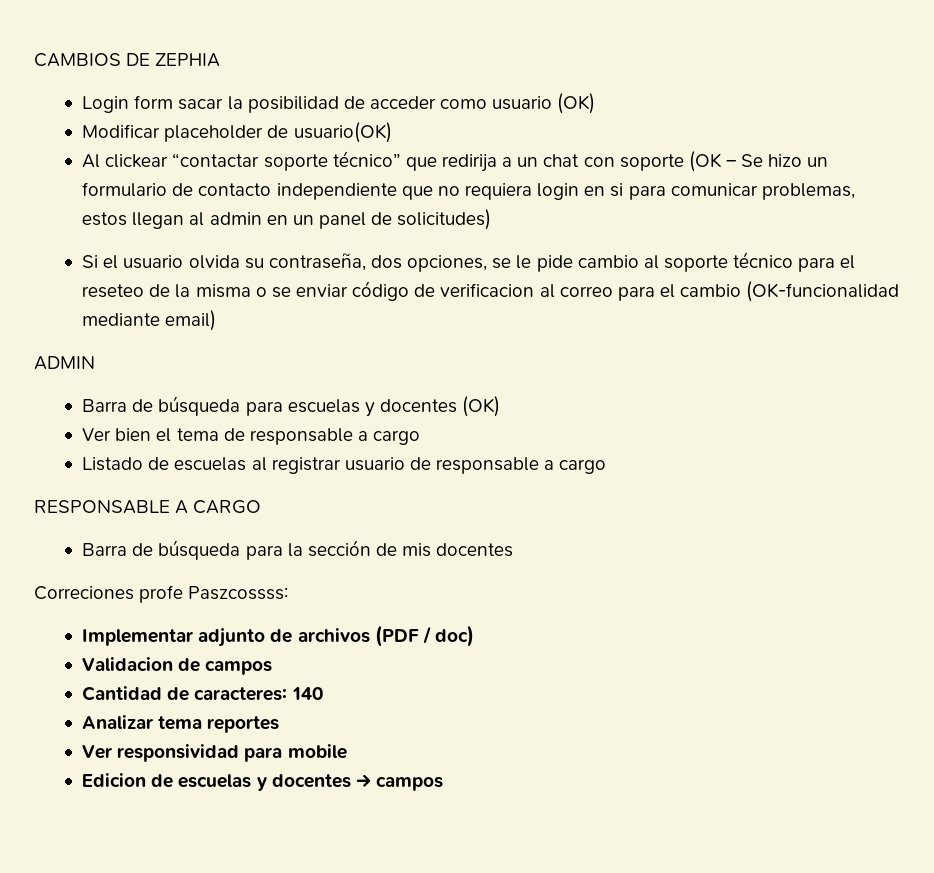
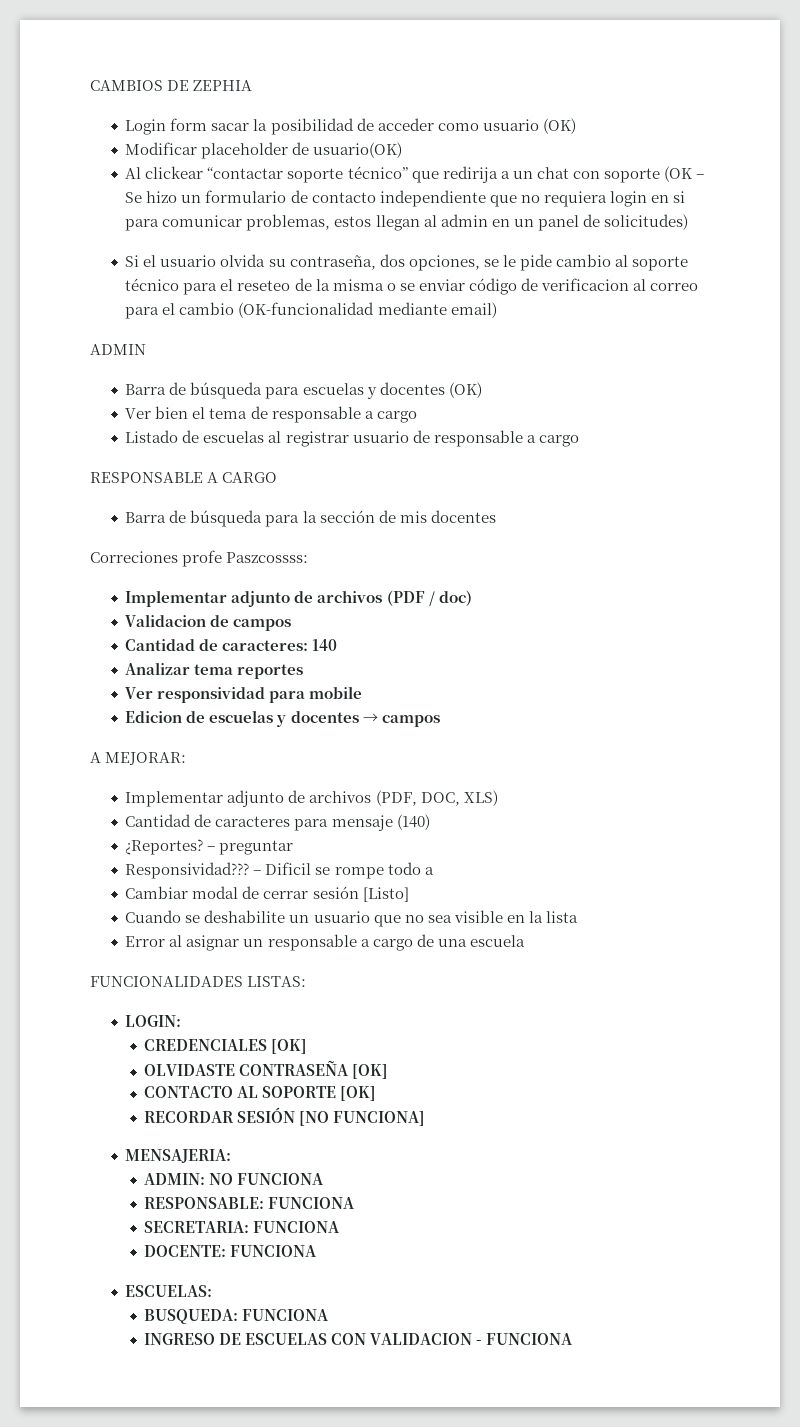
(444, 783) none -> [90,752,187,765] [125,790,498,807] [125,814,430,831] [125,839,294,855] [125,862,434,879] [125,886,409,902] [125,910,578,927] [125,934,525,951] [90,976,307,987] [125,1015,182,1027] [144,1039,308,1054] [144,1060,389,1079] [144,1086,377,1101] [144,1107,426,1126] [125,1149,232,1163] [144,1173,325,1185] [144,1197,356,1209] [144,1221,341,1233] [144,1245,318,1257] [125,1285,213,1297] [144,1309,330,1324] [144,1333,574,1345] // A MEJORAR: // Implementar adjunto de archivos (PDF, DOC, XLS) // Cantidad de caracteres para mensaje (140) // ¿Reportes? – preguntar // Responsividad??? – Dificil se rompe todo a // Cambiar modal de cerrar sesión [Listo] // Cuando se deshabilite un usuario que no sea visible en la lista // Error al asignar un responsable a cargo de una escuela // FUNCIONALIDADES LISTAS: // LOGIN: // CREDENCIALES [OK] // OLVIDASTE CONTRASEÑA [OK] // CONTACTO AL SOPORTE [OK] // RECORDAR SESIÓN [NO FUNCIONA] // MENSAJERIA: // ADMIN: NO FUNCIONA // RESPONSABLE: FUNCIONA // SECRETARIA: FUNCIONA // DOCENTE: FUNCIONA // ESCUELAS: // BUSQUEDA: FUNCIONA // INGRESO DE ESCUELAS CON VALIDACION - FUNCIONA

